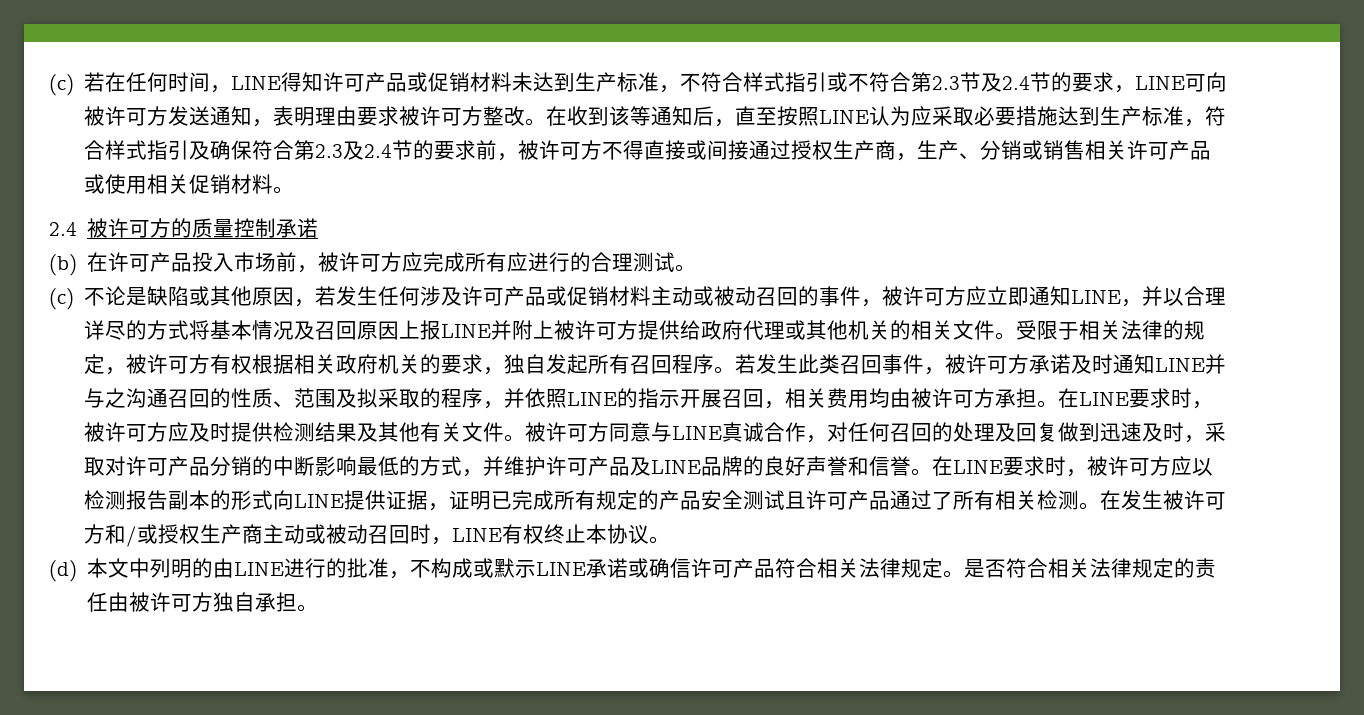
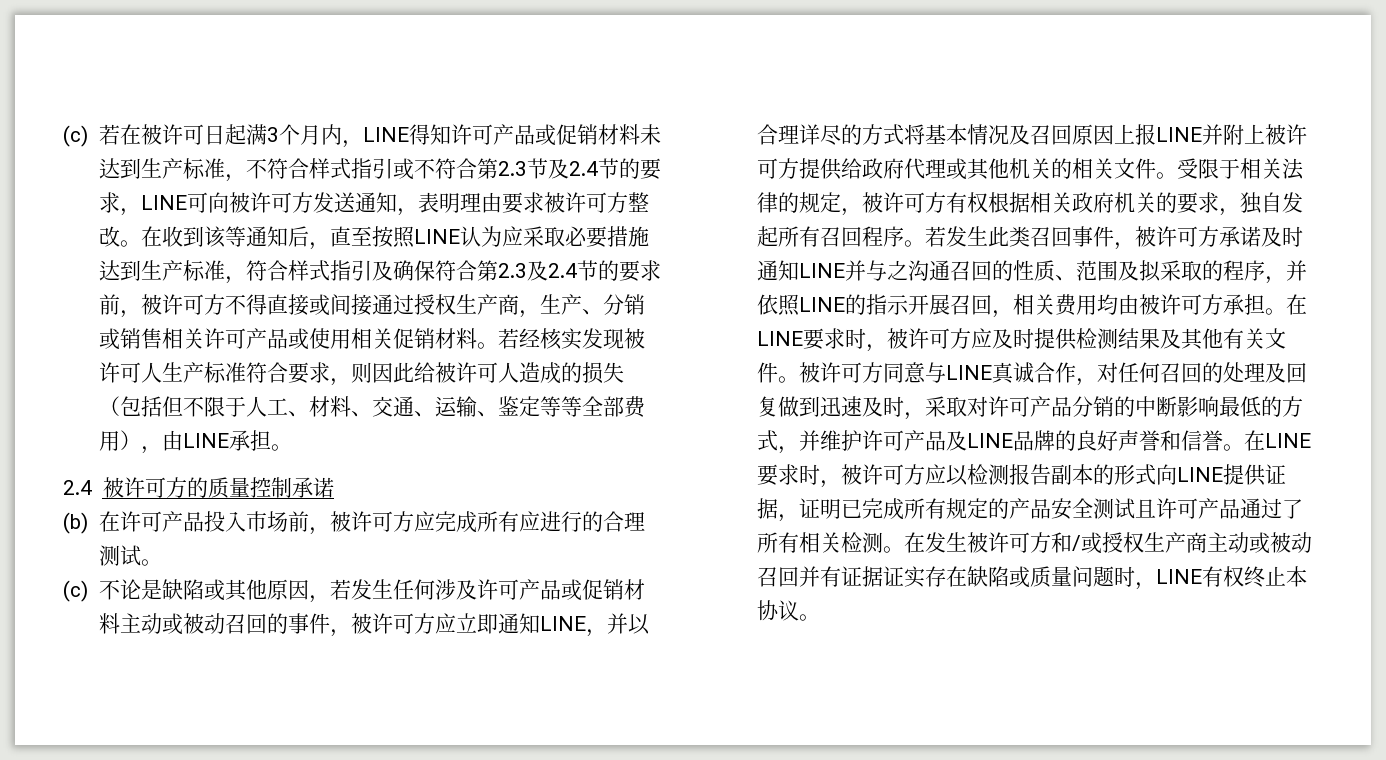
[126,72,211,92] 任何时间 -> [140,124,342,145] 被许可日起满3个月内
(295, 190) none -> [497,328,645,350] [98,362,624,386] [98,396,646,418] [98,430,292,454] 若经核实发现被许可人生产标准符合要求，则因此给被许可人造成的损失（包括但不限于人工、材料、交通、运输、鉴定等等全部费用），由LINE承担。
(411, 534) none -> [798,566,1114,588] 并有证据证实存在缺陷或质量问题
[49,558,1217,582] [87,592,319,612] // (d)本文中列明的由LINE进行的批准，不构成或默示LINE承诺或确信许可产品符合相关法律规定。是否符合相关法律规定的责任由被许可方独自承担。 -> (820, 617) none

